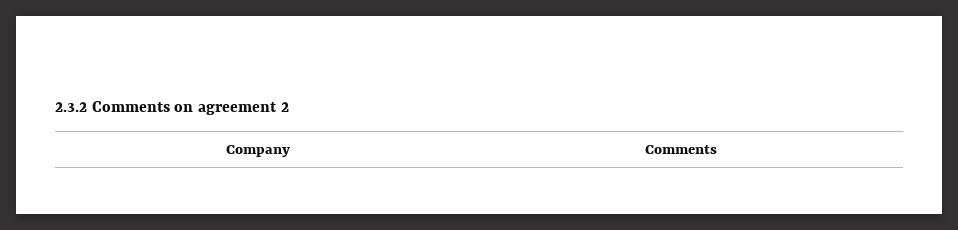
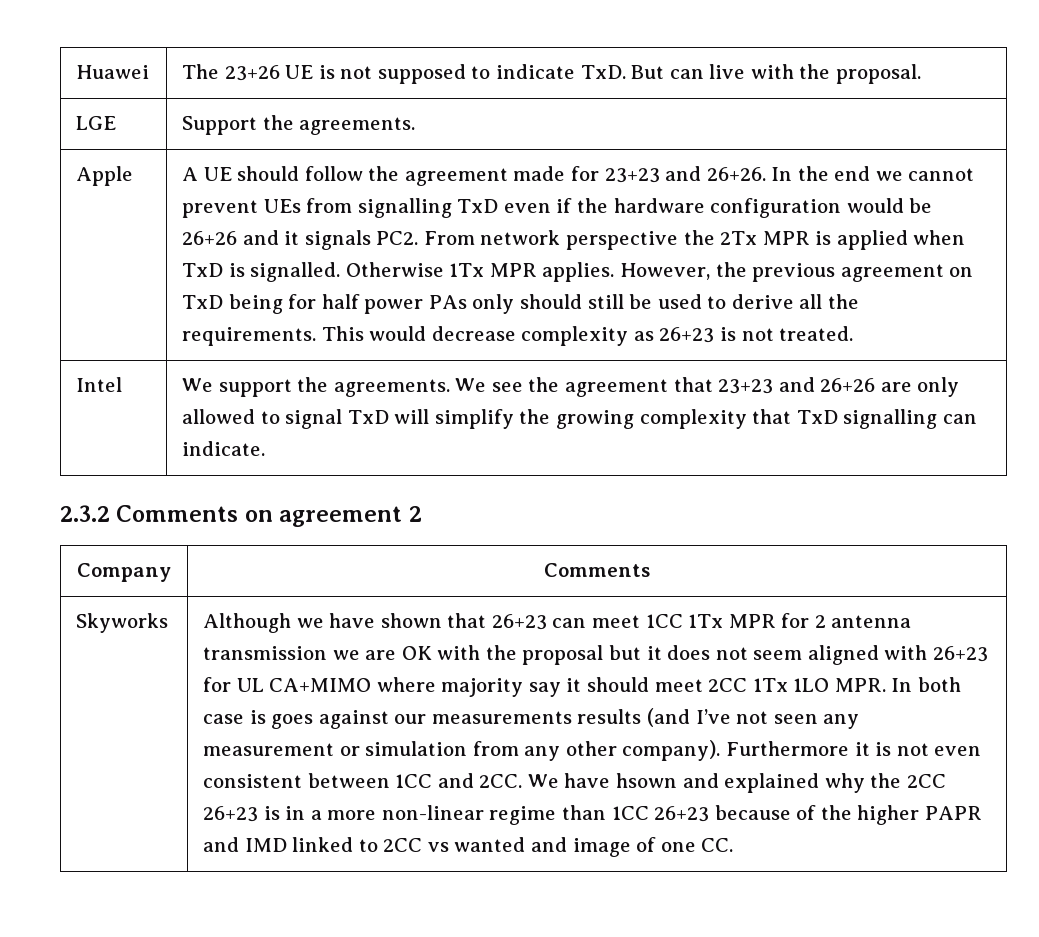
(55, 107) none -> [76,65,150,79] [182,64,921,84] [76,116,117,130] [182,115,416,135] [76,166,134,186] [182,166,975,186] [182,198,933,218] [182,230,966,250] [182,262,974,282] [182,294,859,314] [182,326,854,346] [76,377,123,392] [182,377,960,397] [182,409,977,429] [182,441,266,456] Huawei | The 23+26 UE is not supposed to indicate TxD. But can live with the proposal. // LGE | Support the agreements. // Apple | A UE should follow the agreement made for 23+23 and 26+26. In the end we cannot prevent UEs from signalling TxD even if the hardware configuration would be 26+26 and it signals PC2. From network perspective the 2Tx MPR is applied when TxD is signalled. Otherwise 1Tx MPR applies. However, the previous agreement on TxD being for half power PAs only should still be used to derive all the requirements. This would decrease complexity as 26+23 is not treated. // Intel | We support the agreements. We see the agreement that 23+23 and 26+26 are only allowed to signal TxD will simplify the growing complexity that TxD signalling can indicate. //
(717, 149) none -> [76,613,169,633] [203,613,912,633] [203,645,988,665] [203,677,961,697] [203,708,860,729] [203,740,982,761] [203,773,946,793] [203,805,982,825] [203,837,734,857] // Skyworks | Although we have shown that 26+23 can meet 1CC 1Tx MPR for 2 antenna transmission we are OK with the proposal but it does not seem aligned with 26+23 for UL CA+MIMO where majority say it should meet 2CC 1Tx 1LO MPR. In both case is goes against our measurements results (and I’ve not seen any measurement or simulation from any other company). Furthermore it is not even consistent between 1CC and 2CC. We have hsown and explained why the 2CC 26+23 is in a more non-linear regime than 1CC 26+23 because of the higher PAPR and IMD linked to 2CC vs wanted and image of one CC.

